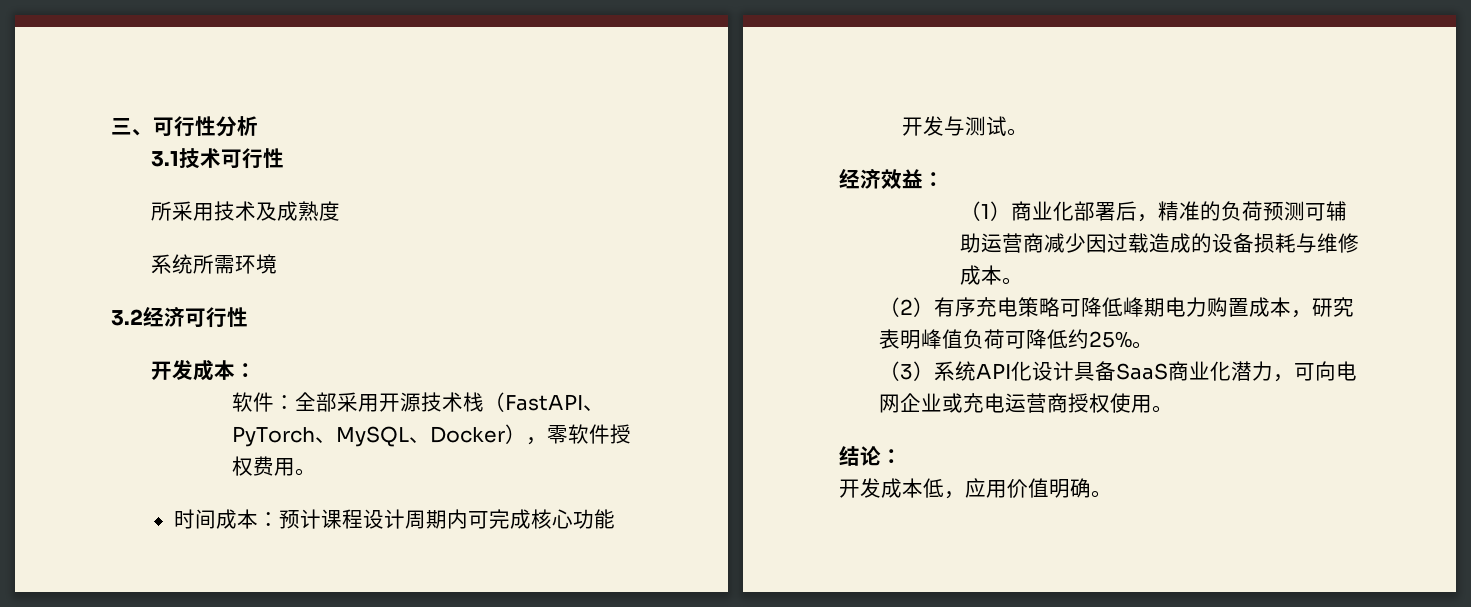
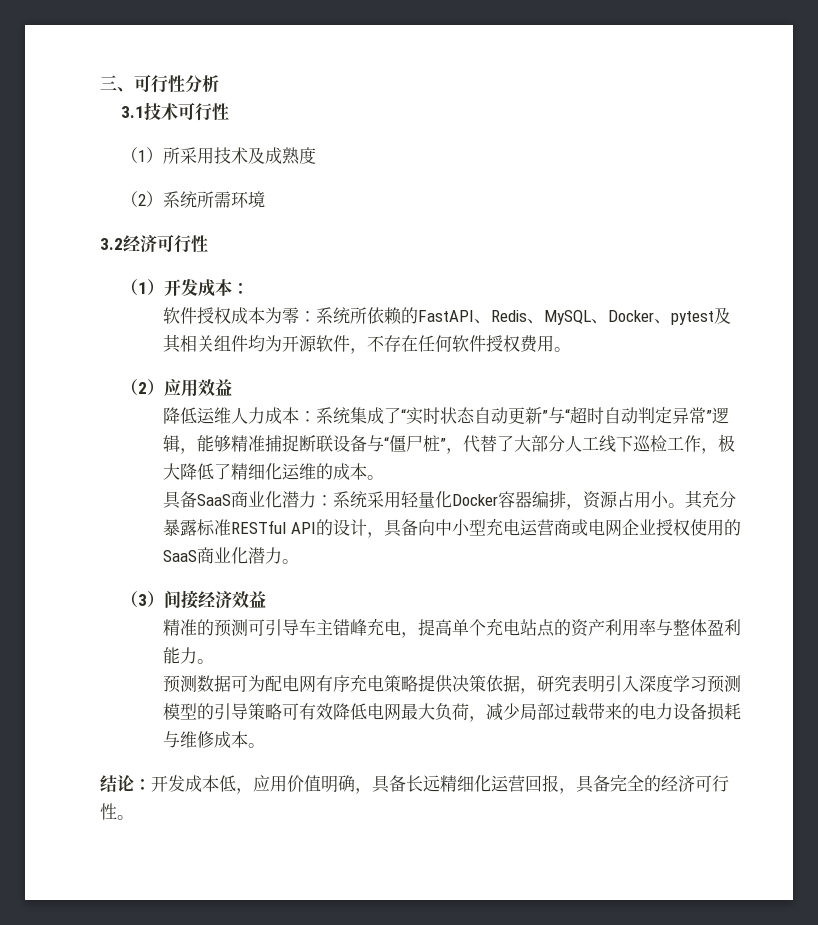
(285, 158) none -> [121,147,164,163] （1）
(341, 211) none -> [121,191,164,207] （2）
(248, 317) none -> [121,279,165,296] （1）
[273,392,604,412] [231,424,631,447] [231,456,316,476] [173,509,615,529] [901,116,1028,136] [839,168,944,189] [959,201,1347,222] [959,233,1212,253] ：全部采用开源技术栈（FastAPI、PyTorch、MySQL、Docker），零软件授权费用。 // 时间成本：预计课程设计周期内可完成核心功能开发与测试。 // 经济效益： // （1）商业化部署后，精准的负荷预测可辅助运营商减少因过载造成的 -> [197,307,732,325] [163,334,572,354] [121,379,233,397] [163,406,730,425] [163,434,736,454] [163,463,385,480] [163,490,737,510] [163,518,741,538] [163,547,300,564] [121,590,267,609] [163,618,742,638] [163,647,215,664] [163,674,742,694] [163,703,674,722] 授权成本为零：系统所依赖的FastAPI、Redis、MySQL、Docker、pytest及其相关组件均为开源软件，不存在任何软件授权费用。 // （2）应用效益 // 降低运维人力成本：系统集成了“实时状态自动更新”与“超时自动判定异常”逻辑，能够精准捕捉断联设备与“僵尸桩”，代替了大部分人工线下巡检工作，极大降低了精细化运维的成本。 // 具备SaaS商业化潜力：系统采用轻量化Docker容器编排，资源占用小。其充分暴露标准RESTful API的设计，具备向中小型充电运营商或电网企业授权使用的SaaS商业化潜力。 // （3）间接经济效益 // 精准的预测可引导车主错峰充电，提高单个充电站点的资产利用率与整体盈利能力。 // 预测数据可为配电网有序充电策略提供决策依据，研究表明引入深度学习预测模型的引导策略可有效降低电网最大负荷，减少局部过载带来的电力
[879,297,1355,318] [879,329,1154,349] [879,361,1358,382] [879,393,1174,413] // （2）有序充电策略可降低峰期电力购置成本，研究表明峰值负荷可降低约25%。 // （3）系统API化设计具备SaaS商业化潜力，可向电网企业或充电运营商授权使用。 -> (266, 745) none
(902, 456) // -> (151, 784) none
(1091, 488) none -> [355,775,729,794] [100,803,117,820] ，具备长远精细化运营回报，具备完全的经济可行性

